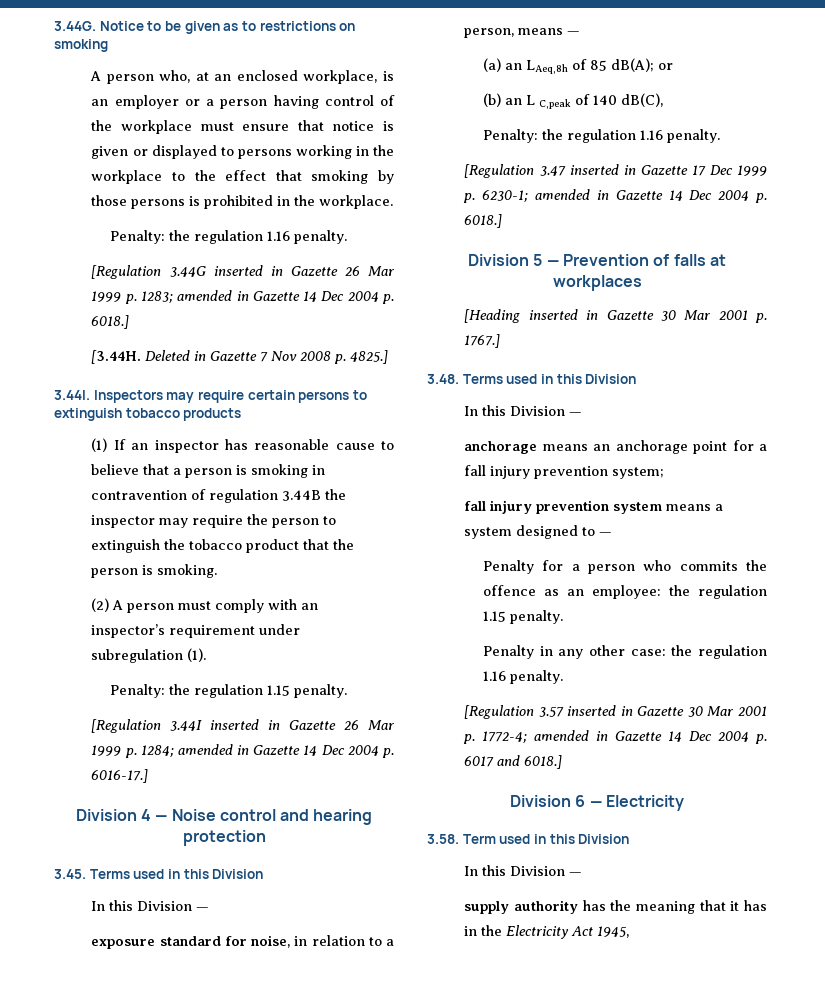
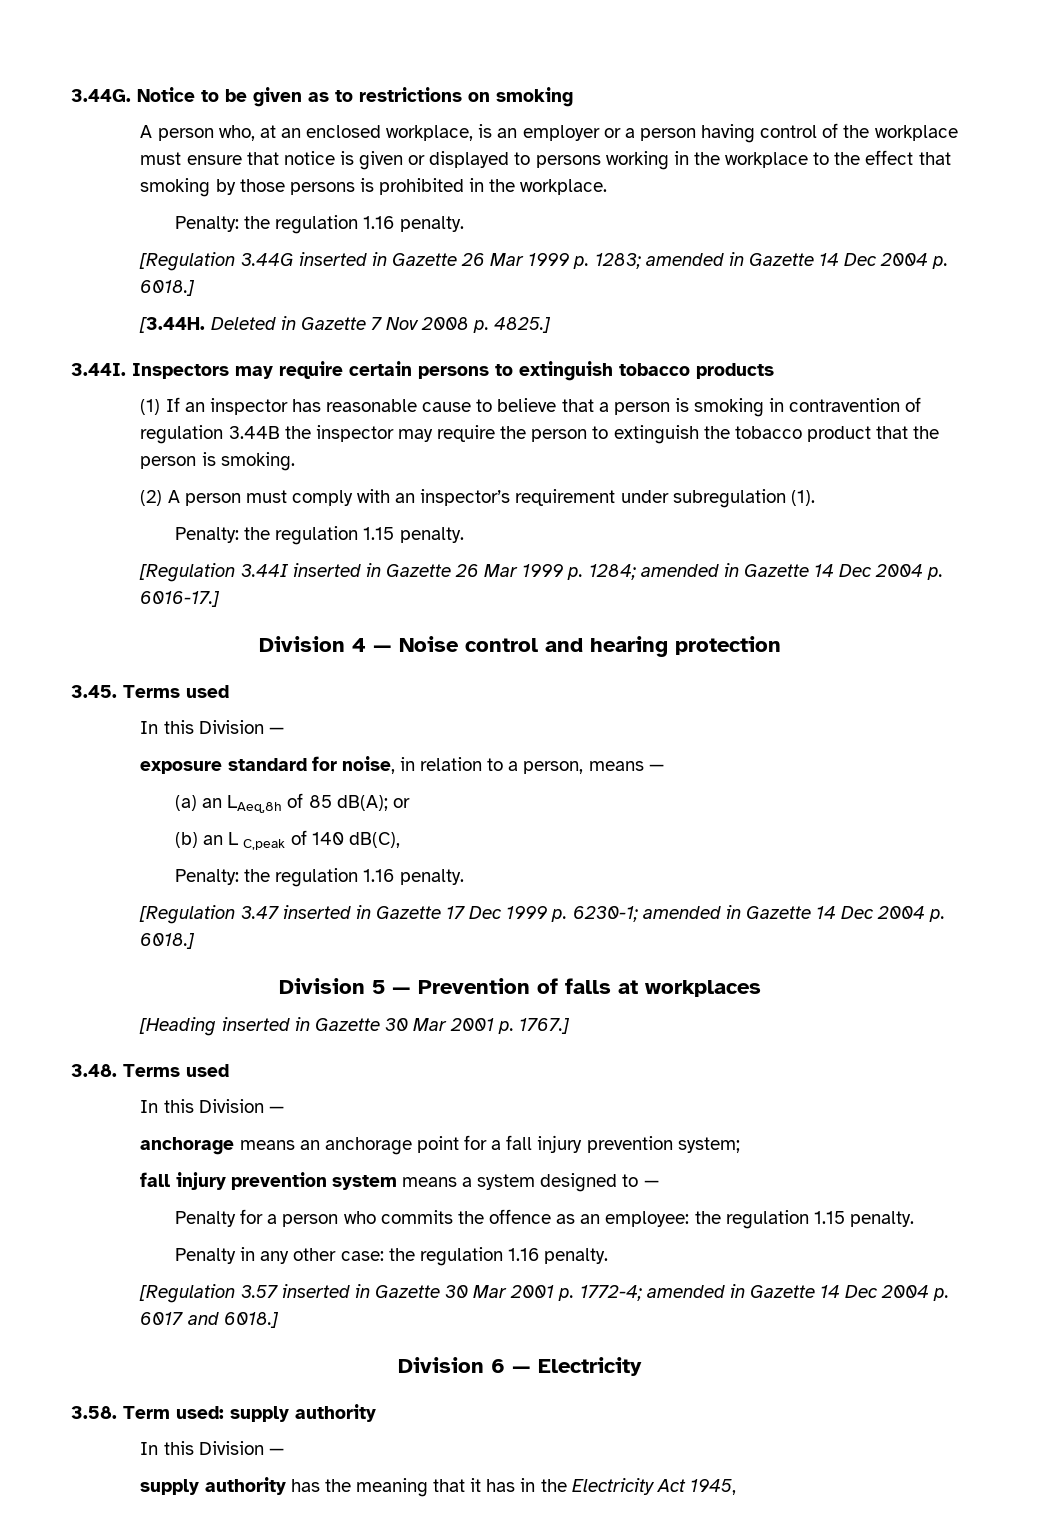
[167,869,264,879] in this Division -> (229, 691) none
[540,374,637,384] in this Division -> (229, 1070) none
[499,834,630,844] used in this Division -> [176,1404,376,1422] used: supply authority

